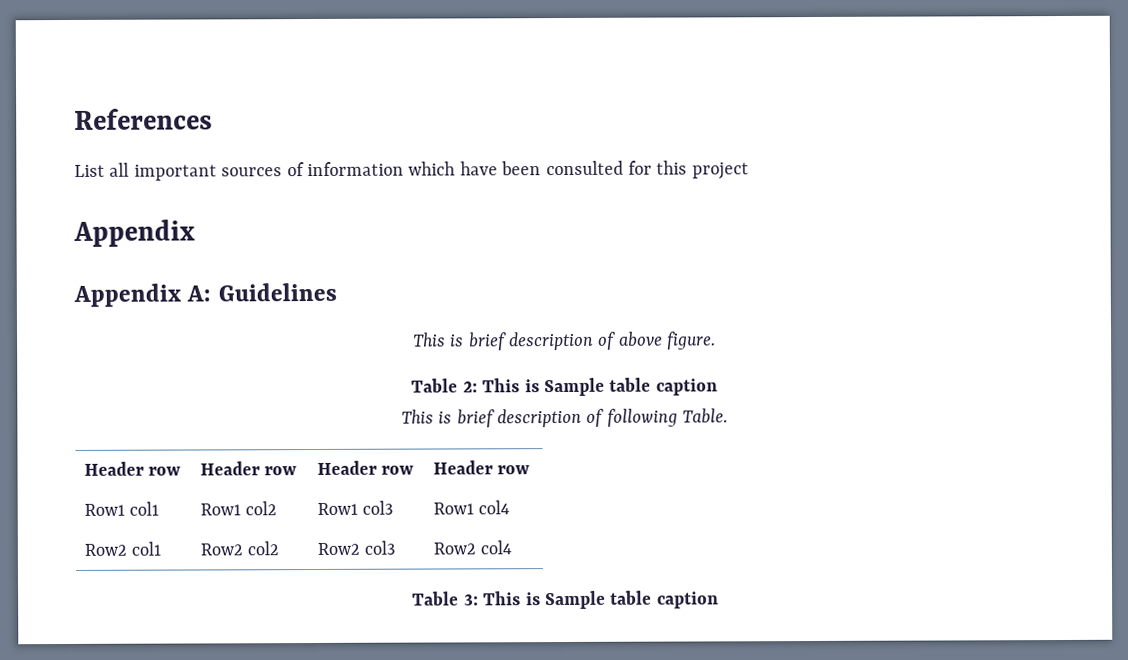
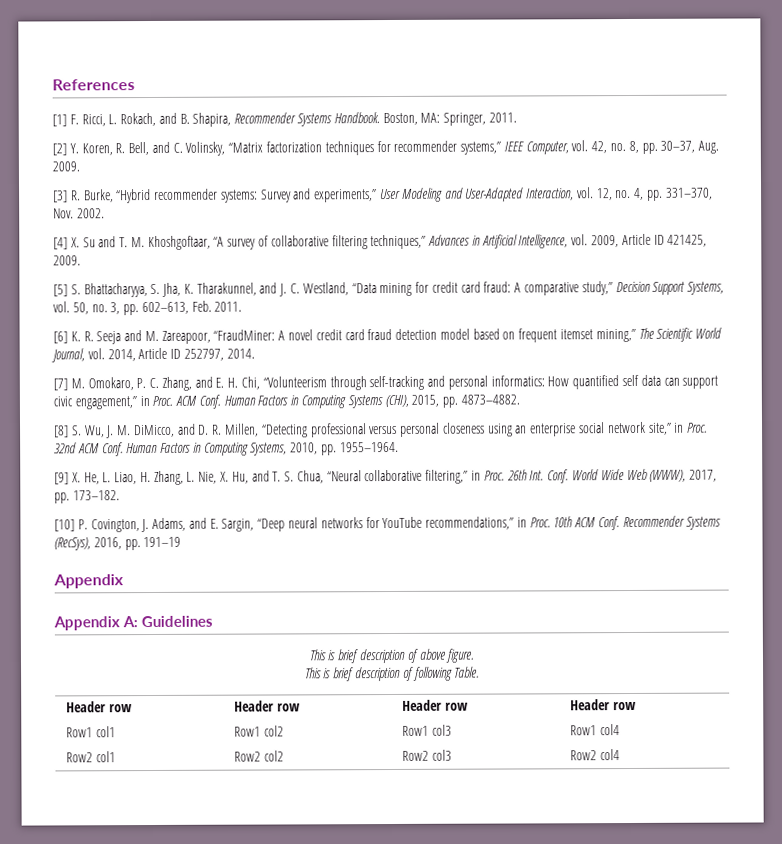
[74,160,749,181] List all important sources of information which have been consulted for this project -> [52,112,517,127] [52,140,720,156] [52,161,80,172] [53,187,713,204] [53,208,105,219] [53,233,708,251] [53,255,81,266] [53,280,725,298] [53,300,243,316] [53,327,723,345] [51,347,255,363] [53,374,719,391] [53,394,520,410] [54,421,709,439] [54,441,399,457] [54,468,718,485] [54,490,120,504] [54,515,721,533] [54,536,182,551] [1] F. Ricci, L. Rokach, and B. Shapira, Recommender Systems Handbook. Boston, MA: Springer, 2011. // [2] Y. Koren, R. Bell, and C. Volinsky, “Matrix factorization techniques for recommender systems,” IEEE Computer, vol. 42, no. 8, pp. 30–37, Aug. 2009. // [3] R. Burke, “Hybrid recommender systems: Survey and experiments,” User Modeling and User-Adapted Interaction, vol. 12, no. 4, pp. 331–370, Nov. 2002. // [4] X. Su and T. M. Khoshgoftaar, “A survey of collaborative filtering techniques,” Advances in Artificial Intelligence, vol. 2009, Article ID 421425, 2009. // [5] S. Bhattacharyya, S. Jha, K. Tharakunnel, and J. C. Westland, “Data mining for credit card fraud: A comparative study,” Decision Support Systems, vol. 50, no. 3, pp. 602–613, Feb. 2011. // [6] K. R. Seeja and M. Zareapoor, “FraudMiner: A novel credit card fraud detection model based on frequent itemset mining,” The Scientific World Journal, vol. 2014, Article ID 252797, 2014. // [7] M. Omokaro, P. C. Zhang, and E. H. Chi, “Volunteerism through self-tracking and personal informatics: How quantified self data can support civic engagement,” in Proc. ACM Conf. Human Factors in Computing Systems (CHI), 2015, pp. 4873–4882. // [8] S. Wu, J. M. DiMicco, and D. R. Millen, “Detecting professional versus personal closeness using an enterprise social network site,” in Proc. 32nd ACM Conf. Human Factors in Computing Systems, 2010, pp. 1955–1964. // [9] X. He, L. Liao, H. Zhang, L. Nie, X. Hu, and T. S. Chua, “Neural collaborative filtering,” in Proc. 26th Int. Conf. World Wide Web (WWW), 2017, pp. 173–182. // [10] P. Covington, J. Adams, and E. Sargin, “Deep neural networks for YouTube recommendations,” in Proc. 10th ACM Conf. Recommender Systems (RecSys), 2016, pp. 191–19
[411,377,718,397] // Table 2: This is Sample table caption -> (476, 655) none
[412,590,719,610] // Table 3: This is Sample table caption -> (620, 755) none

